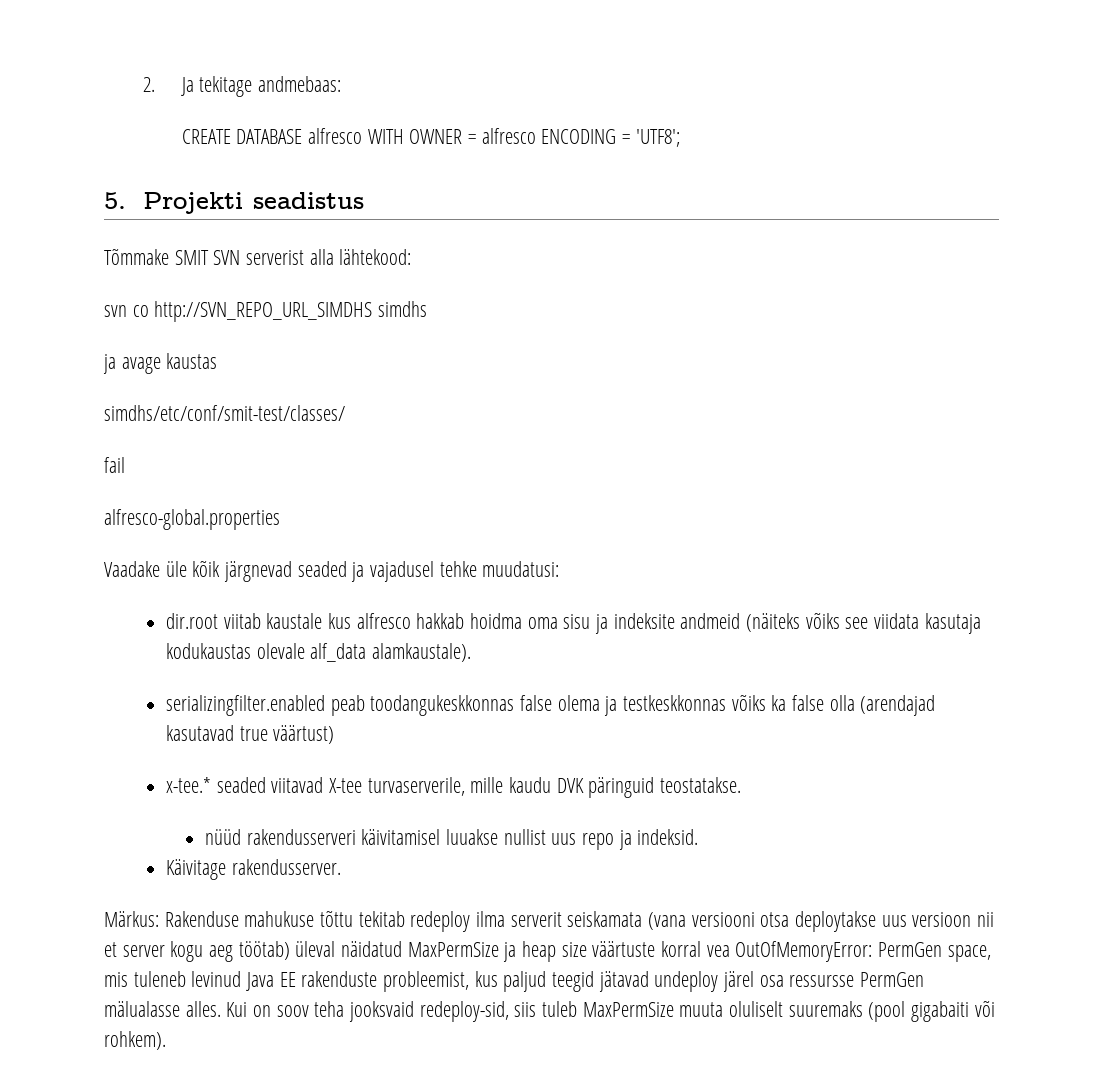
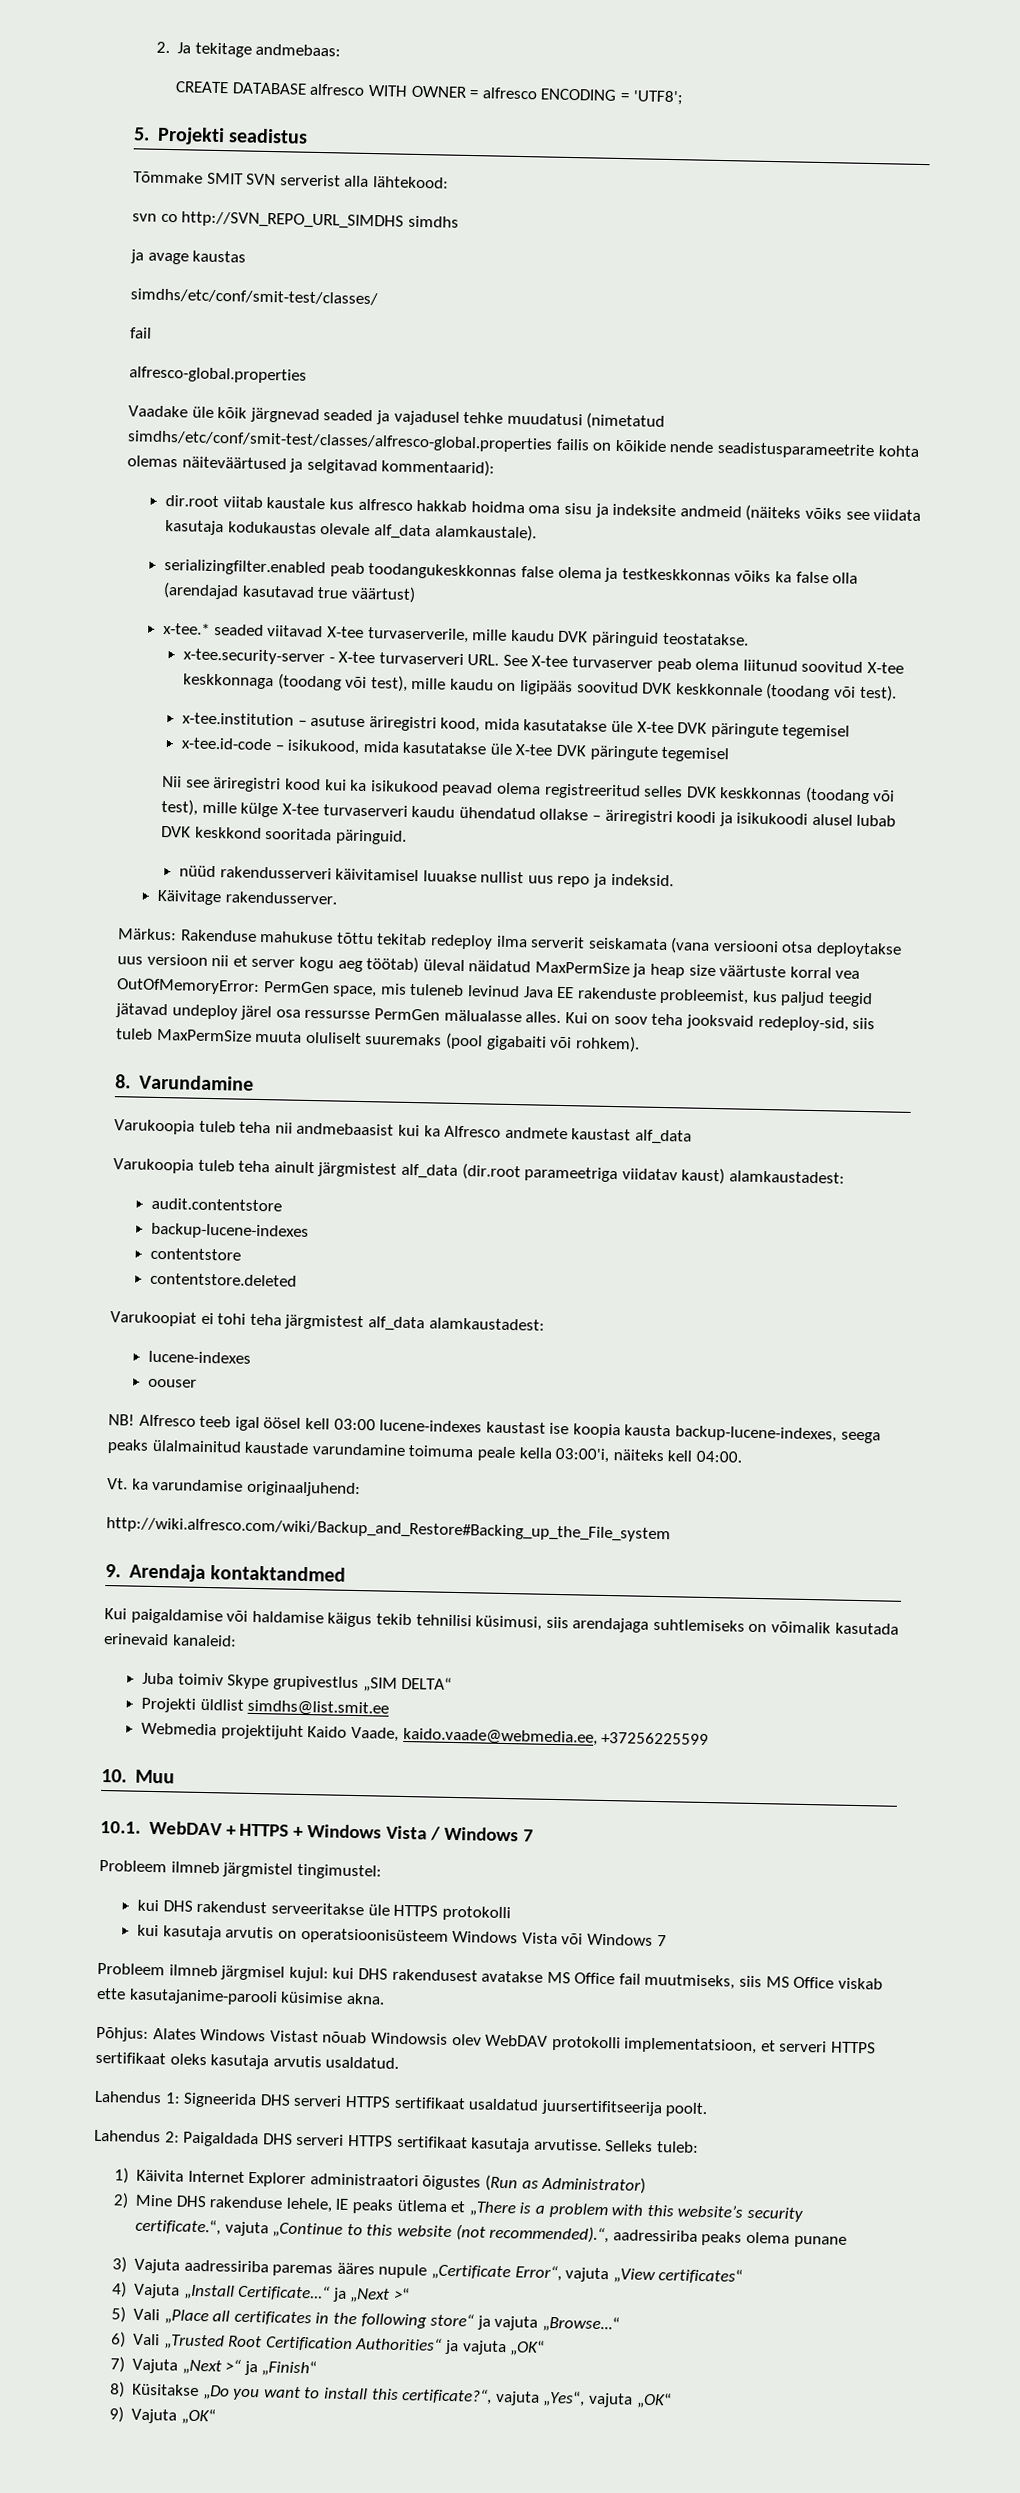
[482,561,560,577] muudatusi: -> [506,412,666,430] [127,430,920,460] [127,455,496,477] muudatusi (nimetatud simdhs/etc/conf/smit-test/classes/alfresco-global.properties failis on kõikide nende seadistusparameetrite kohta olemas näiteväärtused ja selgitavad kommentaarid):
(742, 785) none -> [182,648,904,674] [182,673,897,702] [181,712,851,740] [180,737,730,763] [162,775,896,805] [161,798,897,827] [161,825,407,845] // x-tee.security-server - X-tee turvaserveri URL. See X-tee turvaserver peab olema liitunud soovitud X-tee keskkonnaga (toodang või test), mille kaudu on ligipääs soovitud DVK keskkonnale (toodang või test). // x-tee.institution – asutuse äriregistri kood, mida kasutatakse üle X-tee DVK päringute tegemisel // x-tee.id-code – isikukood, mida kasutatakse üle X-tee DVK päringute tegemisel // Nii see äriregistri kood kui ka isikukood peavad olema registreeritud selles DVK keskkonnas (toodang või test), mille külge X-tee turvaserveri kaudu ühendatud ollakse – äriregistri koodi ja isikukoodi alusel lubab DVK keskkond sooritada päringuid.
(166, 1040) none -> [115,1074,254,1091] [114,1119,692,1145] [113,1158,845,1185] [151,1197,283,1212] [151,1222,310,1241] [150,1247,242,1261] [150,1272,298,1287] [110,1311,545,1332] [148,1350,252,1364] [148,1378,198,1388] [108,1414,881,1444] [107,1439,742,1464] [107,1478,361,1498] [106,1517,671,1543] [105,1563,346,1583] [104,1608,899,1635] [104,1633,237,1647] [142,1672,453,1692] [141,1697,390,1717] [141,1722,710,1746] [101,1768,175,1784] [100,1820,535,1842] [99,1859,382,1880] [137,1899,511,1922] [137,1924,667,1947] [97,1962,883,1990] [96,1987,385,2006] [96,2026,877,2055] [95,2051,400,2070] [94,2090,708,2118] [94,2129,699,2153] [113,2167,647,2194] [112,2192,803,2223] [135,2218,847,2248] [111,2256,744,2284] [111,2281,411,2303] [110,2306,621,2333] [110,2331,546,2356] [109,2356,318,2377] [109,2381,672,2409] [108,2406,216,2425] // 8. Varundamine // Varukoopia tuleb teha nii andmebaasist kui ka Alfresco andmete kaustast alf_data // Varukoopia tuleb teha ainult järgmistest alf_data (dir.root parameetriga viidatav kaust) alamkaustadest: // audit.contentstore // backup-lucene-indexes // contentstore // contentstore.deleted // Varukoopiat ei tohi teha järgmistest alf_data alamkaustadest: // lucene-indexes // oouser // NB! Alfresco teeb igal öösel kell 03:00 lucene-indexes kaustast ise koopia kausta backup-lucene-indexes, seega peaks ülalmainitud kaustade varundamine toimuma peale kella 03:00'i, näiteks kell 04:00. // Vt. ka varundamise originaaljuhend: // http://wiki.alfresco.com/wiki/Backup_and_Restore#Backing_up_the_File_system // 9. Arendaja kontaktandmed // Kui paigaldamise või haldamise käigus tekib tehnilisi küsimusi, siis arendajaga suhtlemiseks on võimalik kasutada erinevaid kanaleid: // Juba toimiv Skype grupivestlus „SIM DELTA“ // Projekti üldlist simdhs@list.smit.ee // Webmedia projektijuht Kaido Vaade, kaido.vaade@webmedia.ee, +37256225599 // 10. Muu // 10.1. WebDAV + HTTPS + Windows Vista / Windows 7 // Probleem ilmneb järgmistel tingimustel: // kui DHS rakendust serveeritakse üle HTTPS protokolli // kui kasutaja arvutis on operatsioonisüsteem Windows Vista või Windows 7 // Probleem ilmneb järgmisel kujul: kui DHS rakendusest avatakse MS Office fail muutmiseks, siis MS Office viskab ette kasutajanime-parooli küsimise akna. // Põhjus: Alates Windows Vistast nõuab Windowsis olev WebDAV protokolli implementatsioon, et serveri HTTPS sertifikaat oleks kasutaja arvutis usaldatud. // Lahendus 1: Signeerida DHS serveri HTTPS sertifikaat usaldatud juursertifitseerija poolt. // Lahendus 2: Paigaldada DHS serveri HTTPS sertifikaat kasutaja arvutisse. Selleks tuleb: // 1) Käivita Internet Explorer administraatori õigustes (Run as Administrator) // 2) Mine DHS rakenduse lehele, IE peaks ütlema et „There is a problem with this website’s security certificate.“, vajuta „Continue to this website (not recommended).“, aadressiriba peaks olema punane // 3) Vajuta aadressiriba paremas ääres nupule „Certificate Error“, vajuta „View certificates“ // 4) Vajuta „Install Certificate...“ ja „Next >“ // 5) Vali „Place all certificates in the following store“ ja vajuta „Browse...“ // 6) Vali „Trusted Root Certification Authorities“ ja vajuta „OK“ // 7) Vajuta „Next >“ ja „Finish“ // 8) Küsitakse „Do you want to install this certificate?“, vajuta „Yes“, vajuta „OK“ // 9) Vajuta „OK“

